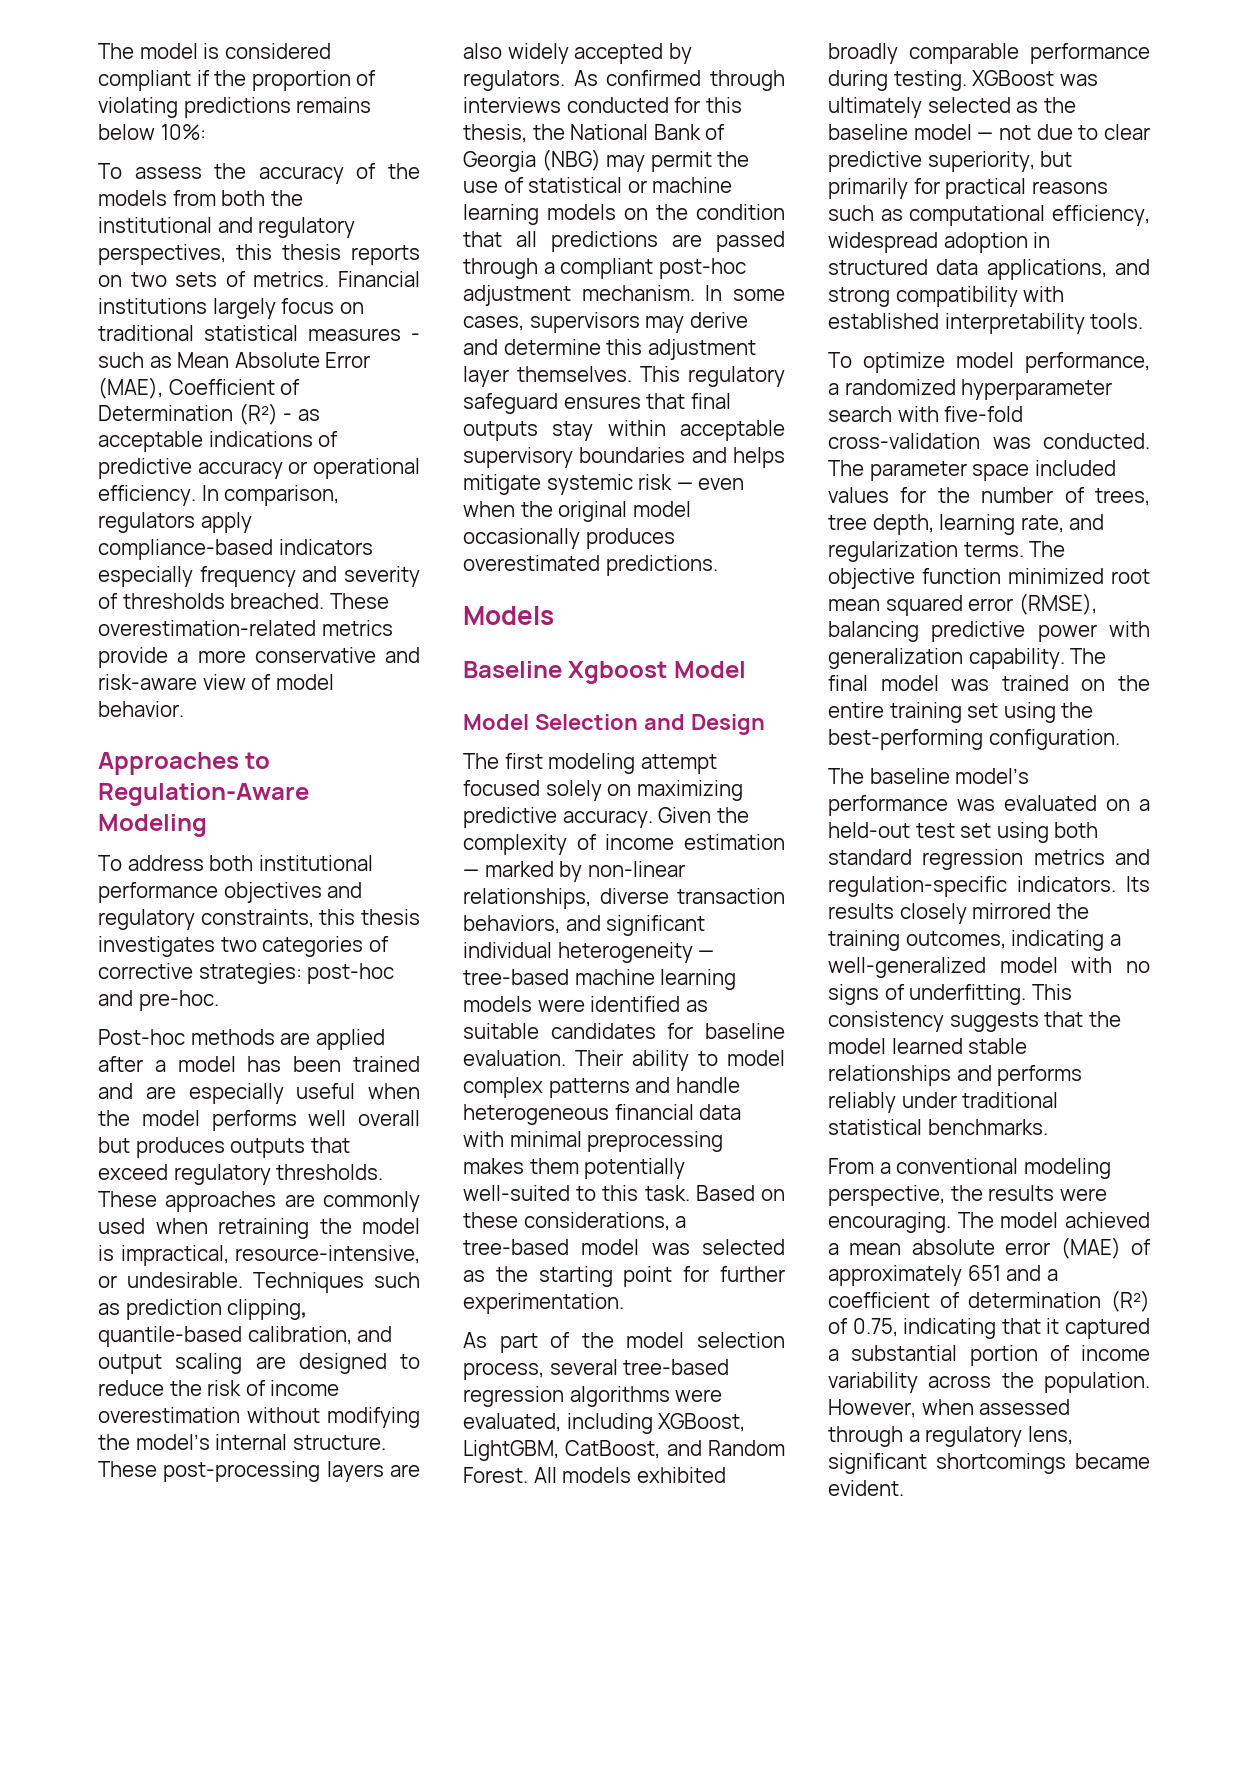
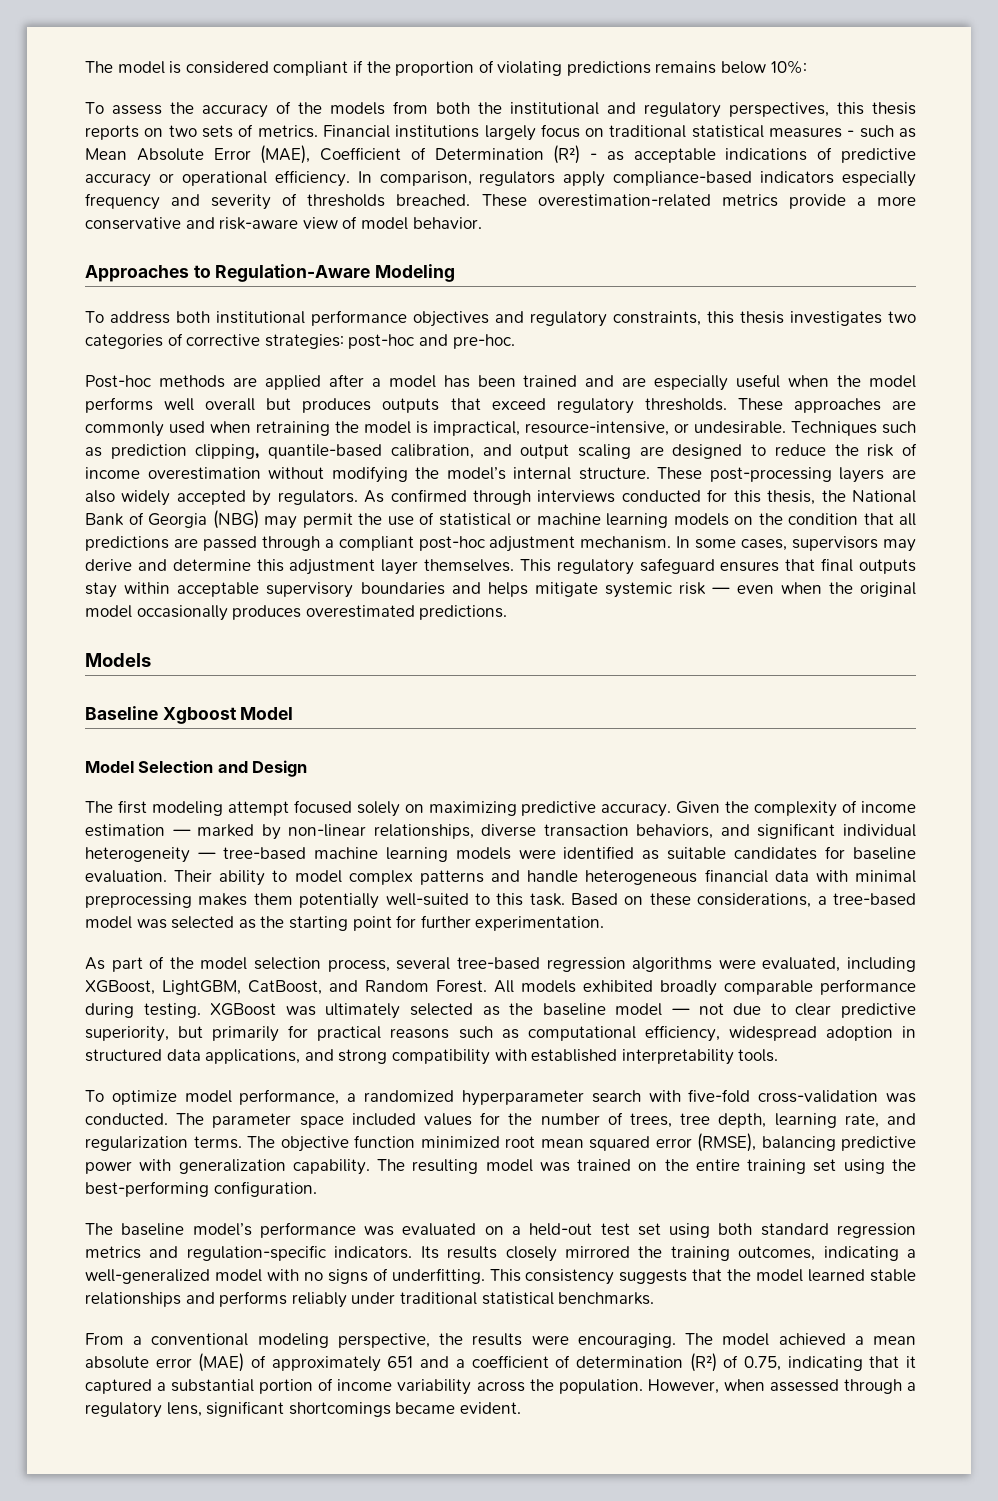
[828,675,868,691] final -> [412,1159,479,1174] resulting

